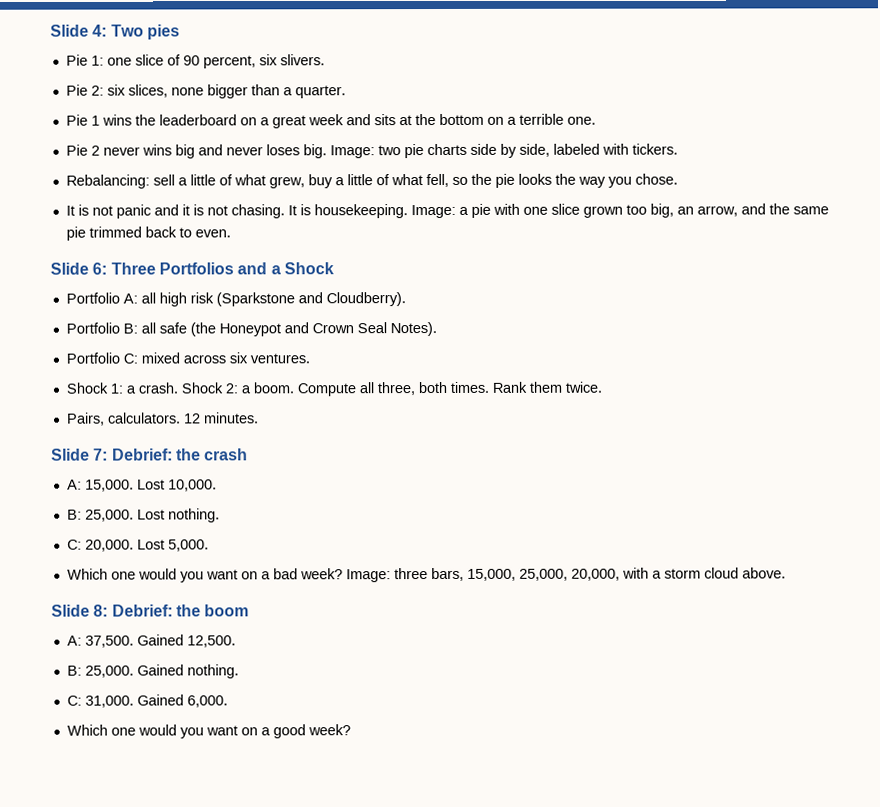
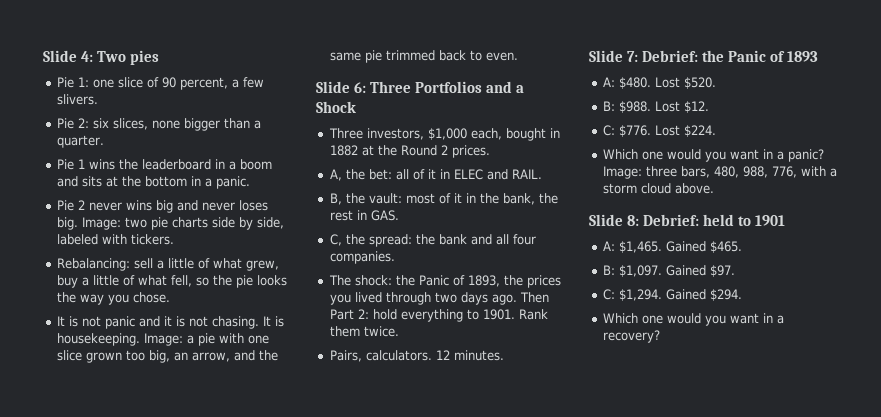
[258,54,278,66] six -> [231,77,264,88] a few
[239,114,344,129] on a great week -> [214,159,272,170] in a boom
[486,113,596,125] on a terrible one. -> [190,176,250,189] in a panic.
[65,292,406,307] [65,322,437,337] [65,352,310,364] [65,381,489,397] Portfolio A: all high risk (Sparkstone and Cloudberry). // Portfolio B: all safe (the Honeypot and Crown Seal Notes). // Portfolio C: mixed across six ventures. // Shock 1: a crash. Shock 2: a boom. Compute all three, both times. -> [328,128,560,141] [329,145,490,158] [329,169,542,181] [329,193,558,205] [329,210,399,221] [329,234,536,247] [329,251,395,264] [328,275,561,288] [329,292,549,305] [329,309,515,322] Three investors, $1,000 each, bought in 1882 at the Round 2 prices. // A, the bet: all of it in ELEC and RAIL. // B, the vault: most of it in the bank, the rest in GAS. // C, the spread: the bank and all four companies. // The shock: the Panic of 1893, the prices you lived through two days ago. Then Part 2: hold everything to 1901.
[204,448,249,461] [66,479,217,492] [66,508,220,523] [66,539,209,552] [66,567,620,583] crash // A: 15,000. Lost 10,000. // B: 25,000. Lost nothing. // C: 20,000. Lost 5,000. // Which one would you want on a bad week? Image: three bars, 15,000, 25,000, 20,000, -> [728,50,819,62] [602,77,716,89] [602,101,709,113] [602,125,716,137] [602,149,824,162] [602,166,797,179] Panic of 1893 // A: $480. Lost $520. // B: $988. Lost $12. // C: $776. Lost $224. // Which one would you want in a panic? Image: three bars, 480, 988, 776,
[175,604,250,617] [66,634,236,648] [66,664,239,679] [66,694,228,708] [66,724,351,739] the boom // A: 37,500. Gained 12,500. // B: 25,000. Gained nothing. // C: 31,000. Gained 6,000. // Which one would you want on a good week? -> [703,214,786,226] [602,241,742,253] [602,265,735,277] [602,289,742,301] [602,313,784,326] [602,330,660,343] held to 1901 // A: $1,465. Gained $465. // B: $1,097. Gained $97. // C: $1,294. Gained $294. // Which one would you want in a recovery?

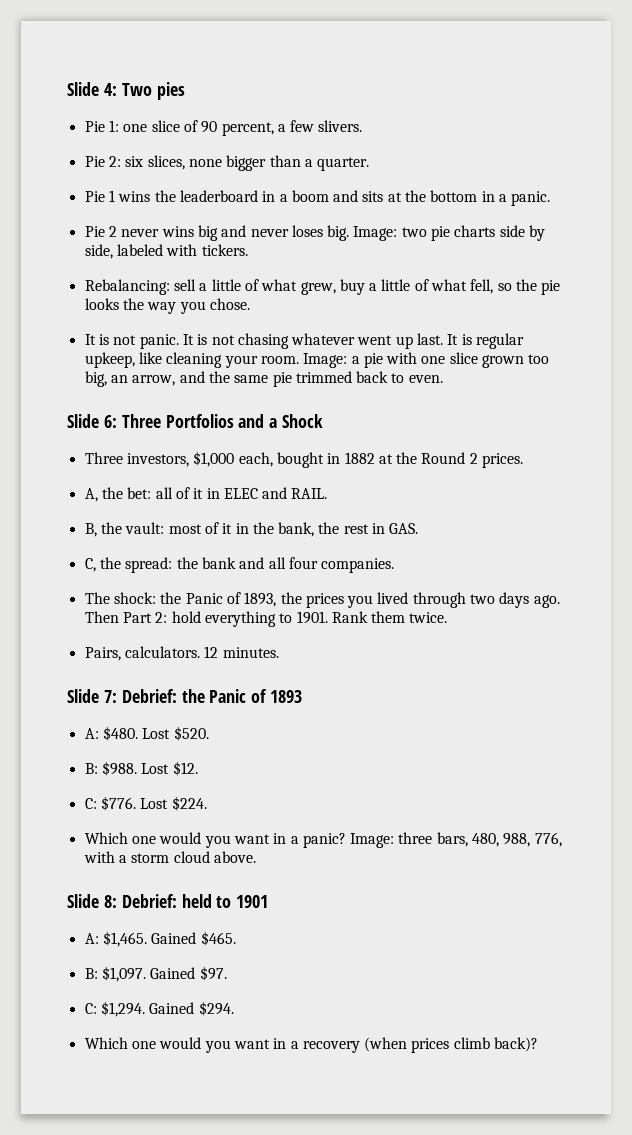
[104,316,284,329] [56,333,140,346] panic and it is not chasing. It is housekeeping. -> [139,333,525,349] [84,352,299,368] panic. It is not chasing whatever went up last. It is regular upkeep, like cleaning your room.
[602,330,660,343] recovery? -> [302,1037,539,1053] recovery (when prices climb back)?

